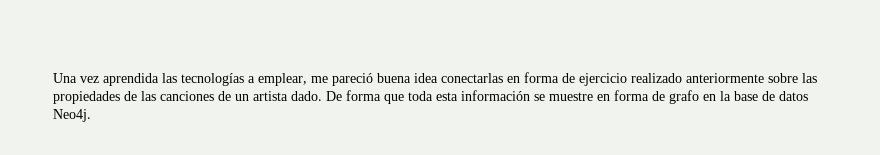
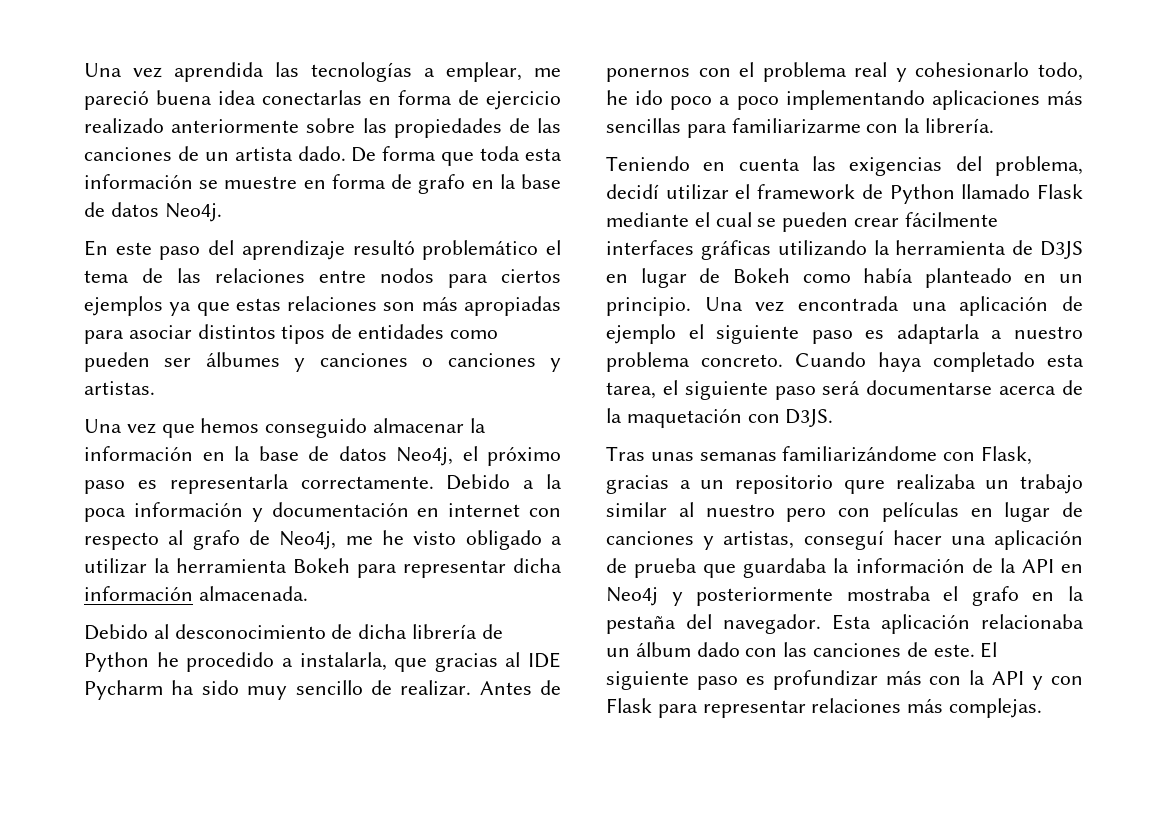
(91, 115) none -> [84,240,561,260] [84,268,561,288] [84,296,561,316] [84,324,498,344] [84,352,561,372] [84,381,155,395] [84,418,486,438] [84,446,561,466] [84,474,562,494] [84,502,561,522] [84,530,562,550] [84,558,562,578] [84,586,308,601] [84,624,503,640] [84,652,561,672] [84,680,561,700] [606,62,1083,82] [606,90,1083,110] [606,118,995,138] [606,156,1083,176] [606,184,1083,204] [606,212,998,232] [606,240,1083,260] [606,268,1083,288] [606,296,1083,316] [606,324,1083,344] [606,352,1084,372] [606,380,1083,400] [606,408,834,428] [606,446,1033,465] [606,474,1083,494] [606,502,1083,522] [606,530,1083,550] [606,558,1083,578] [606,586,1084,606] [606,614,1084,634] [606,642,998,658] [606,670,1083,690] [606,698,1043,718] // En este paso del aprendizaje resultó problemático el tema de las relaciones entre nodos para ciertos ejemplos ya que estas relaciones son más apropiadas para asociar distintos tipos de entidades como pueden ser álbumes y canciones o canciones y artistas. // Una vez que hemos conseguido almacenar la información en la base de datos Neo4j, el próximo paso es representarla correctamente. Debido a la poca información y documentación en internet con respecto al grafo de Neo4j, me he visto obligado a utilizar la herramienta Bokeh para representar dicha información almacenada. // Debido al desconocimiento de dicha librería de Python he procedido a instalarla, que gracias al IDE Pycharm ha sido muy sencillo de realizar. Antes de ponernos con el problema real y cohesionarlo todo, he ido poco a poco implementando aplicaciones más sencillas para familiarizarme con la librería. // Teniendo en cuenta las exigencias del problema, decidí utilizar el framework de Python llamado Flask mediante el cual se pueden crear fácilmente interfaces gráficas utilizando la herramienta de D3JS en lugar de Bokeh como había planteado en un principio. Una vez encontrada una aplicación de ejemplo el siguiente paso es adaptarla a nuestro problema concreto. Cuando haya completado esta tarea, el siguiente paso será documentarse acerca de la maquetación con D3JS. // Tras unas semanas familiarizándome con Flask, gracias a un repositorio qure realizaba un trabajo similar al nuestro pero con películas en lugar de canciones y artistas, conseguí hacer una aplicación de prueba que guardaba la información de la API en Neo4j y posteriormente mostraba el grafo en la pestaña del navegador. Esta aplicación relacionaba un álbum dado con las canciones de este. El siguiente paso es profundizar más con la API y con Flask para representar relaciones más complejas.

